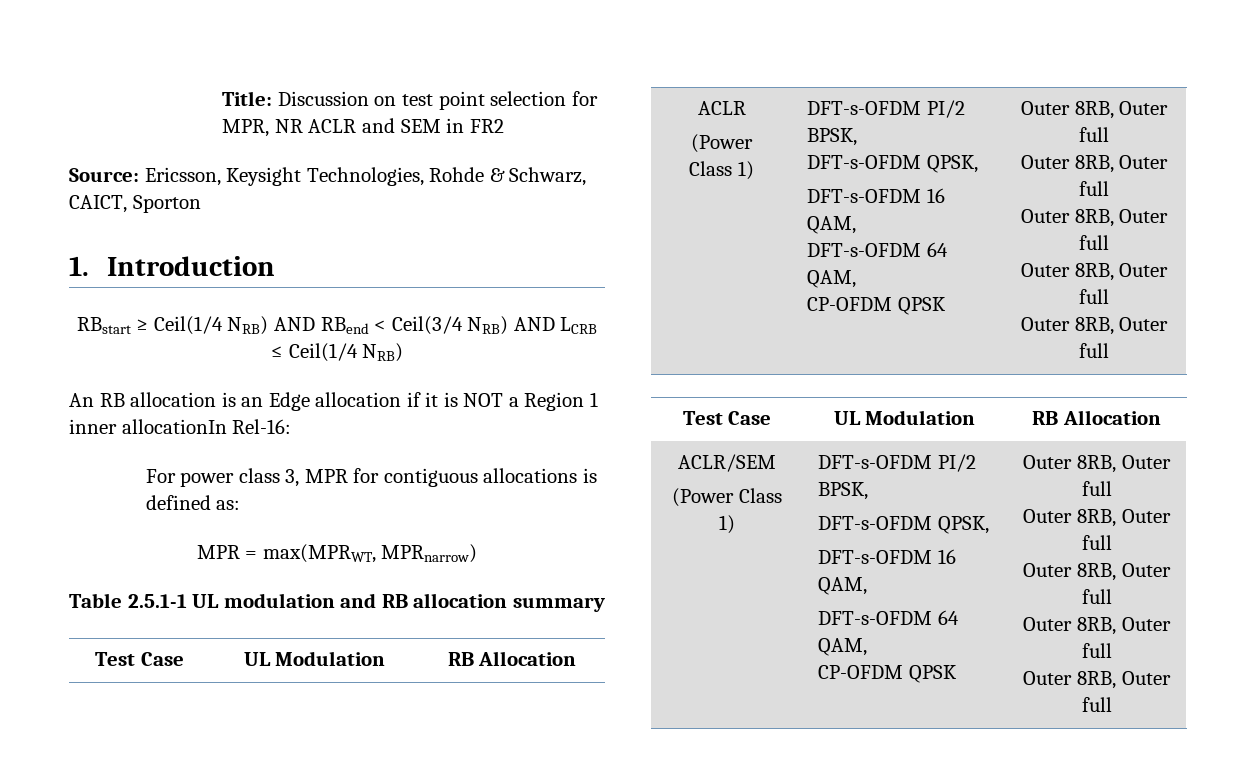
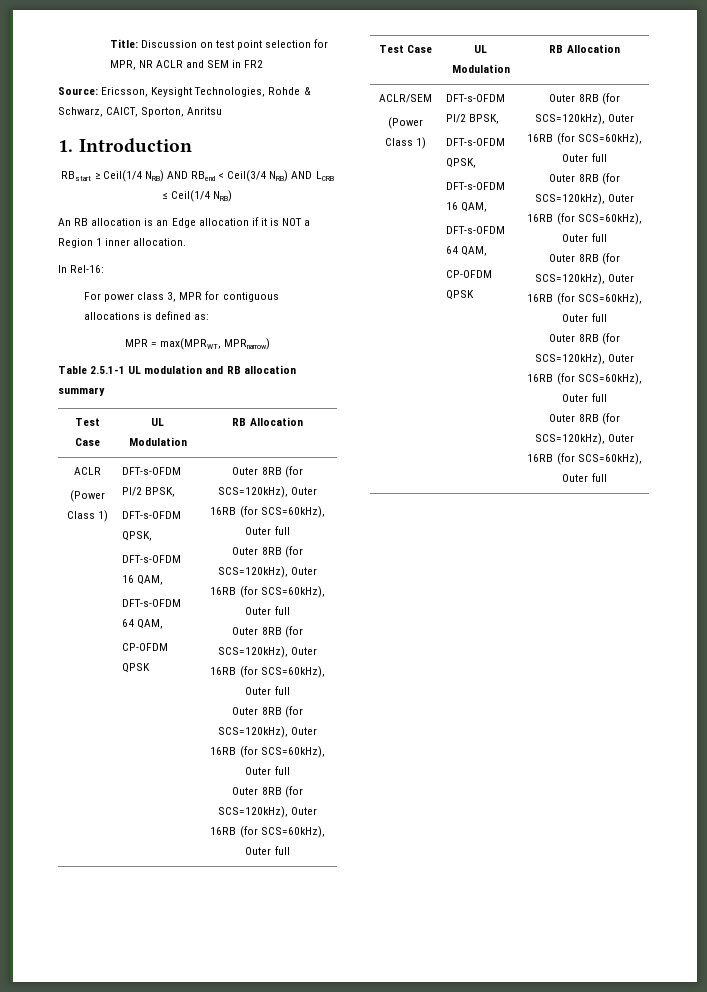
[132,195,201,213] Sporton -> [141,107,223,117] Sporton, Anritsu
[121,419,227,434] allocationIn -> [133,238,187,246] [58,265,67,273] allocation. // In
[1074,101,1169,119] [1079,127,1109,142] [1020,155,1169,173] [1079,181,1109,196] [1020,209,1169,227] [1079,235,1109,250] [1020,263,1169,281] [1079,289,1109,304] [1020,317,1114,335] 8RB, Outer full // Outer 8RB, Outer full // Outer 8RB, Outer full // Outer 8RB, Outer full // Outer 8RB, -> [261,466,303,478] [217,486,318,498] [210,506,325,518] [245,526,290,535] [232,546,303,558] [217,566,318,578] [210,586,325,598] [245,606,290,615] [232,626,303,638] [217,646,318,658] [210,666,325,678] [245,686,290,695] [232,706,303,718] [217,726,318,738] [210,746,325,758] [245,766,290,775] [232,786,303,798] [217,806,318,818] [210,826,325,838] 8RB (for SCS=120kHz), Outer 16RB (for SCS=60kHz), Outer full // Outer 8RB (for SCS=120kHz), Outer 16RB (for SCS=60kHz), Outer full // Outer 8RB (for SCS=120kHz), Outer 16RB (for SCS=60kHz), Outer full // Outer 8RB (for SCS=120kHz), Outer 16RB (for SCS=60kHz), Outer full // Outer 8RB (for SCS=120kHz), Outer 16RB (for SCS=60kHz),
[1077,455,1171,473] [1081,481,1112,496] [1023,509,1171,527] [1081,535,1112,550] [1023,563,1171,581] [1081,589,1112,604] [1023,617,1171,635] [1081,643,1112,658] [1023,671,1116,689] 8RB, Outer full // Outer 8RB, Outer full // Outer 8RB, Outer full // Outer 8RB, Outer full // Outer 8RB, -> [578,93,620,105] [534,113,635,125] [527,133,642,145] [562,153,607,162] [549,173,620,185] [534,193,635,205] [527,213,642,225] [562,233,607,242] [549,253,620,265] [534,273,635,285] [527,293,642,305] [562,313,607,322] [549,333,620,345] [534,353,635,365] [527,373,642,385] [562,393,607,402] [549,413,620,425] [534,433,635,445] [527,453,642,465] 8RB (for SCS=120kHz), Outer 16RB (for SCS=60kHz), Outer full // Outer 8RB (for SCS=120kHz), Outer 16RB (for SCS=60kHz), Outer full // Outer 8RB (for SCS=120kHz), Outer 16RB (for SCS=60kHz), Outer full // Outer 8RB (for SCS=120kHz), Outer 16RB (for SCS=60kHz), Outer full // Outer 8RB (for SCS=120kHz), Outer 16RB (for SCS=60kHz),

